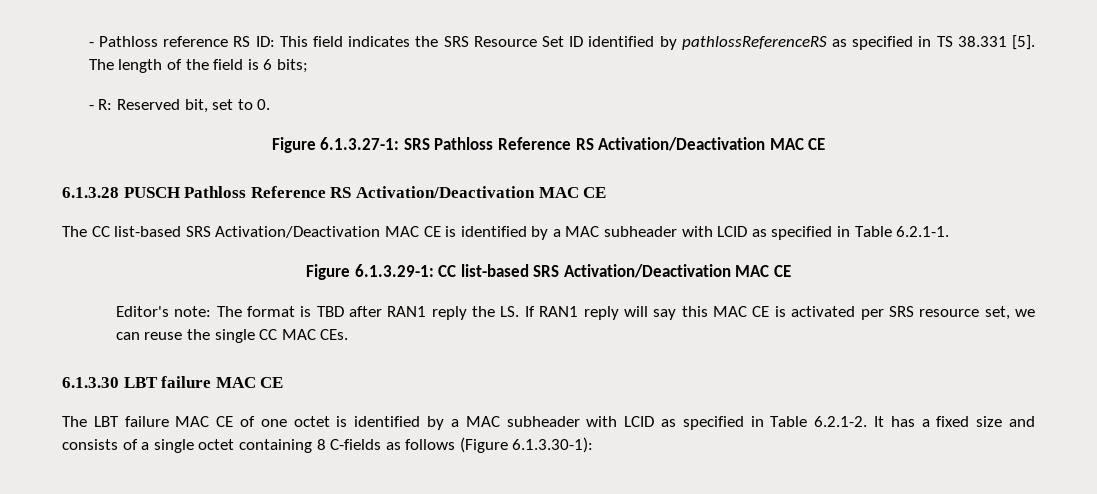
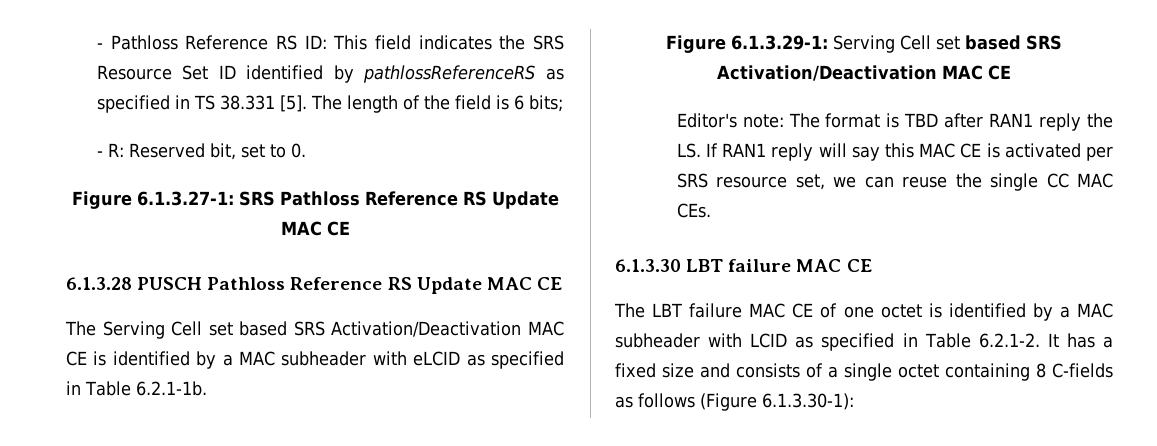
[163,36,229,47] reference -> [185,35,269,50] Reference
[598,137,766,151] Activation/Deactivation -> [491,191,559,209] Update
[355,186,607,198] [62,226,182,237] Activation/Deactivation MAC CE // The CC list-based -> [416,277,562,294] [65,321,288,339] Update MAC CE // The Serving Cell set based
[717,226,950,240] LCID as specified in Table 6.2.1-1. -> [413,351,564,369] [66,381,207,396] eLCID as specified in Table 6.2.1-1b.
[438,264,529,277] CC list-based -> [833,35,1021,53] Serving Cell set based

